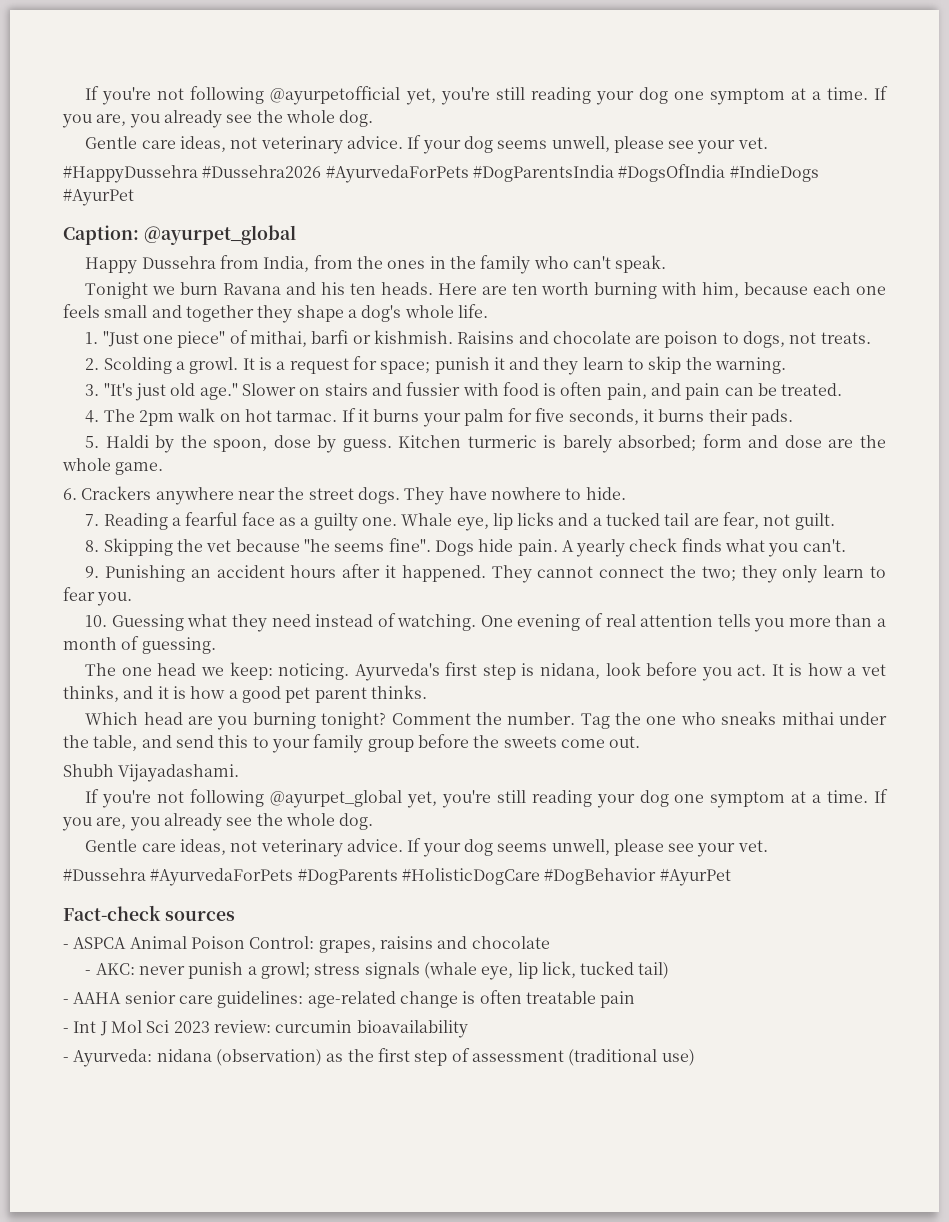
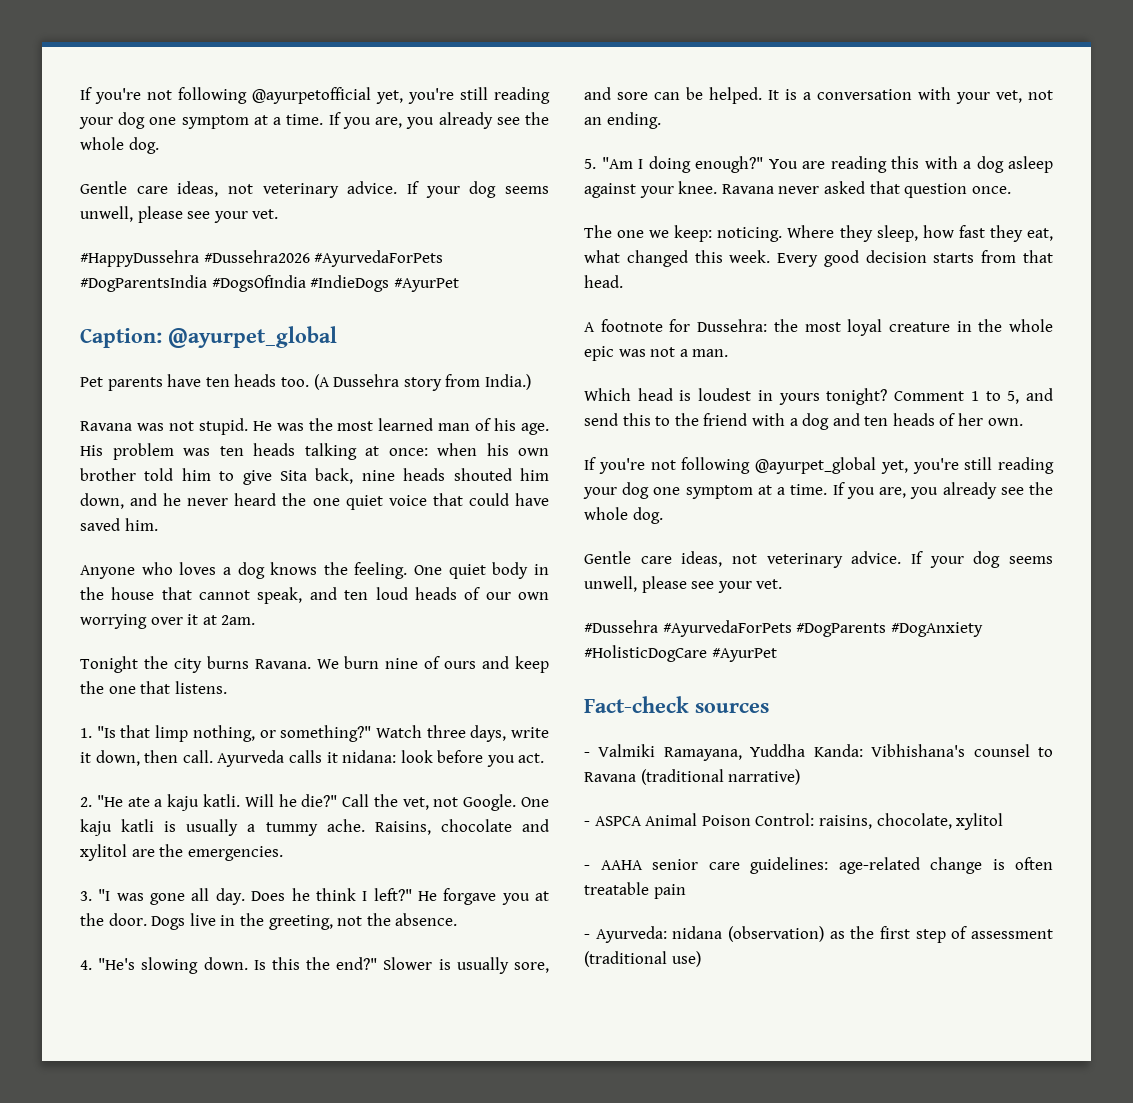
[85,255,667,274] [85,282,887,299] [63,304,488,323] [85,330,871,348] [85,356,787,375] [85,382,843,401] [85,408,794,427] [85,434,886,453] [62,458,164,475] [63,486,626,505] [85,512,835,531] [85,538,846,557] [85,564,886,583] [63,587,133,606] [85,613,887,632] [63,636,216,654] [85,662,886,681] [63,685,427,703] [85,711,887,730] [63,734,641,753] [63,764,240,782] Happy Dussehra from India, from the ones in the family who can't speak. // Tonight we burn Ravana and his ten heads. Here are ten worth burning with him, because each one feels small and together they shape a dog's whole life. // 1. "Just one piece" of mithai, barfi or kishmish. Raisins and chocolate are poison to dogs, not treats. // 2. Scolding a growl. It is a request for space; punish it and they learn to skip the warning. // 3. "It's just old age." Slower on stairs and fussier with food is often pain, and pain can be treated. // 4. The 2pm walk on hot tarmac. If it burns your palm for five seconds, it burns their pads. // 5. Haldi by the spoon, dose by guess. Kitchen turmeric is barely absorbed; form and dose are the whole game. // 6. Crackers anywhere near the street dogs. They have nowhere to hide. // 7. Reading a fearful face as a guilty one. Whale eye, lip licks and a tucked tail are fear, not guilt. // 8. Skipping the vet because "he seems fine". Dogs hide pain. A yearly check finds what you can't. // 9. Punishing an accident hours after it happened. They cannot connect the two; they only learn to fear you. // 10. Guessing what they need instead of watching. One evening of real attention tells you more than a month of guessing. // The one head we keep: noticing. Ayurveda's first step is nidana, look before you act. It is how a vet thinks, and it is how a good pet parent thinks. // Which head are you burning tonight? Comment the number. Tag the one who sneaks mithai under the table, and send this to your family group before the sweets come out. // Shubh Vijayadashami. -> [80,374,531,391] [80,418,549,435] [80,443,549,460] [80,468,549,485] [80,493,549,510] [80,518,158,531] [80,562,549,579] [80,587,549,604] [80,614,256,629] [80,656,550,673] [80,681,227,694] [80,725,549,742] [80,750,545,767] [80,794,549,811] [80,819,549,836] [80,844,283,861] [80,888,549,905] [80,913,458,930] [80,957,549,974] [584,87,1053,104] [584,112,661,129] [584,156,1053,173] [584,181,1011,198] [584,225,1053,242] [584,250,1053,267] [584,275,623,288] [584,319,1053,336] [584,346,729,361] [584,388,1053,405] [584,413,1023,430] Pet parents have ten heads too. (A Dussehra story from India.) // Ravana was not stupid. He was the most learned man of his age. His problem was ten heads talking at once: when his own brother told him to give Sita back, nine heads shouted him down, and he never heard the one quiet voice that could have saved him. // Anyone who loves a dog knows the feeling. One quiet body in the house that cannot speak, and ten loud heads of our own worrying over it at 2am. // Tonight the city burns Ravana. We burn nine of ours and keep the one that listens. // 1. "Is that limp nothing, or something?" Watch three days, write it down, then call. Ayurveda calls it nidana: look before you act. // 2. "He ate a kaju katli. Will he die?" Call the vet, not Google. One kaju katli is usually a tummy ache. Raisins, chocolate and xylitol are the emergencies. // 3. "I was gone all day. Does he think I left?" He forgave you at the door. Dogs live in the greeting, not the absence. // 4. "He's slowing down. Is this the end?" Slower is usually sore, and sore can be helped. It is a conversation with your vet, not an ending. // 5. "Am I doing enough?" You are reading this with a dog asleep against your knee. Ravana never asked that question once. // The one we keep: noticing. Where they sleep, how fast they eat, what changed this week. Every good decision starts from that head. // A footnote for Dussehra: the most loyal creature in the whole epic was not a man. // Which head is loudest in yours tonight? Comment 1 to 5, and send this to the friend with a dog and ten heads of her own.
[401,868,657,885] #HolisticDogCare #DogBehavior -> [890,622,983,637] [584,645,707,662] #DogAnxiety #HolisticDogCare
(235, 915) none -> [584,744,1053,761] [584,769,801,785] // - Valmiki Ramayana, Yuddha Kanda: Vibhishana's counsel to Ravana (traditional narrative)
[318,936,550,953] [85,961,670,980] grapes, raisins and chocolate // - AKC: never punish a growl; stress signals (whale eye, lip lick, tucked tail) -> [818,813,1004,830] raisins, chocolate, xylitol
[63,1020,468,1038] // - Int J Mol Sci 2023 review: curcumin bioavailability -> (686, 891) none

